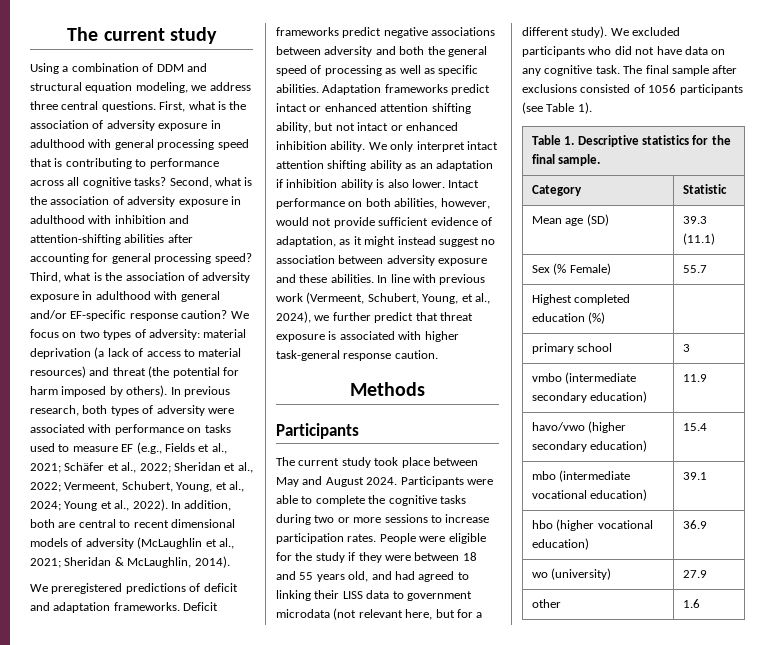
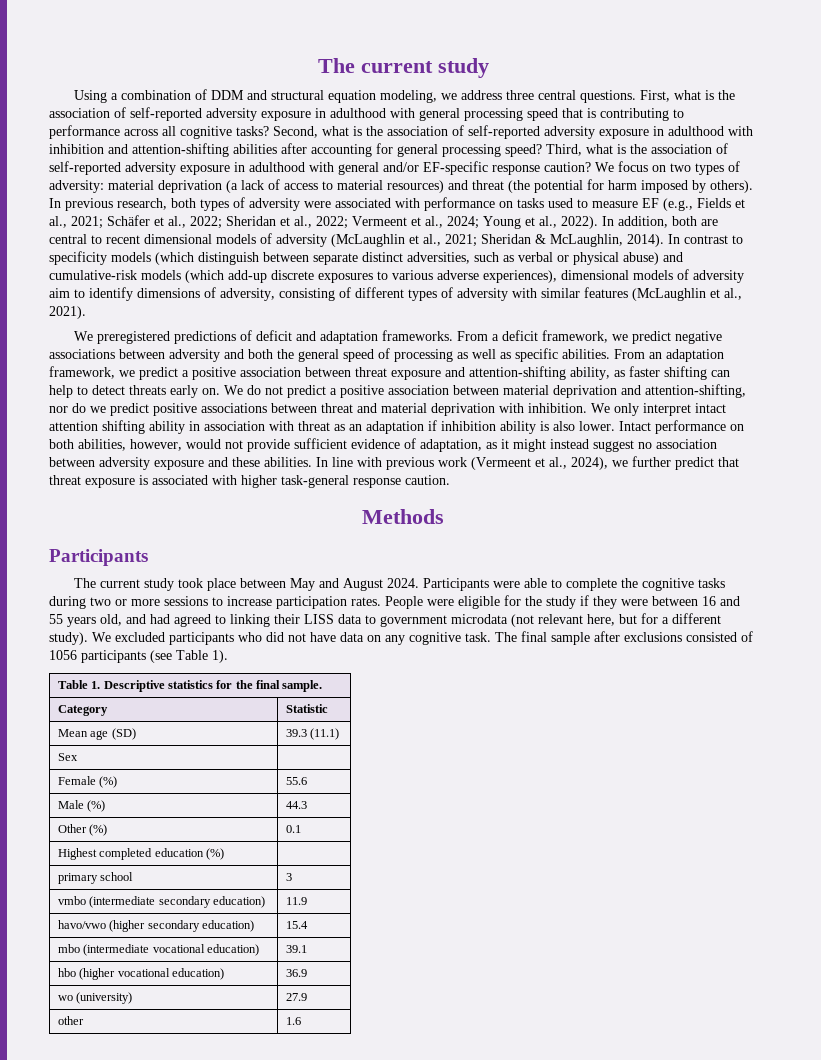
(104, 124) none -> [130,107,202,121] self-reported
(124, 200) none -> [468,125,540,139] self-reported
(199, 276) none -> [49,161,121,175] self-reported
[64,481,213,492] Vermeent, Schubert, Young, -> [352,216,407,226] Vermeent
(230, 562) none -> [668,234,743,244] [49,251,683,265] [49,269,744,283] [49,287,742,301] [49,306,86,319] In contrast to specificity models (which distinguish between separate distinct adversities, such as verbal or physical abuse) and cumulative-risk models (which add-up discrete exposures to various adverse experiences), dimensional models of adversity aim to identify dimensions of adversity, consisting of different types of adversity with similar features (McLaughlin et al., 2021).
[183,602,219,611] [276,27,339,36] Deficit frameworks -> [457,330,629,343] From a deficit framework, we
[322,84,491,95] [276,103,471,114] [276,122,458,133] [276,141,366,152] Adaptation frameworks predict intact or enhanced attention shifting ability, but not intact or enhanced inhibition ability. -> [614,349,724,362] [49,366,730,380] [49,384,746,398] [49,403,587,416] From an adaptation framework, we predict a positive association between threat exposure and attention-shifting ability, as faster shifting can help to detect threats early on. We do not predict a positive association between material deprivation and attention-shifting, nor do we predict positive associations between threat and material deprivation with inhibition.
(402, 165) none -> [189,421,330,431] in association with threat
[306,292,459,304] (Vermeent, Schubert, Young, -> [471,457,531,470] (Vermeent
[462,552,477,561] 18 -> [702,596,716,606] 16
[553,263,611,275] [682,265,707,273] (% Female) | 55.7 -> [57,776,118,788] [285,777,307,785] [57,800,106,812] [285,801,307,809] [57,824,108,836] [285,825,301,833] | // Female (%) | 55.6 // Male (%) | 44.3 // Other (%) | 0.1

